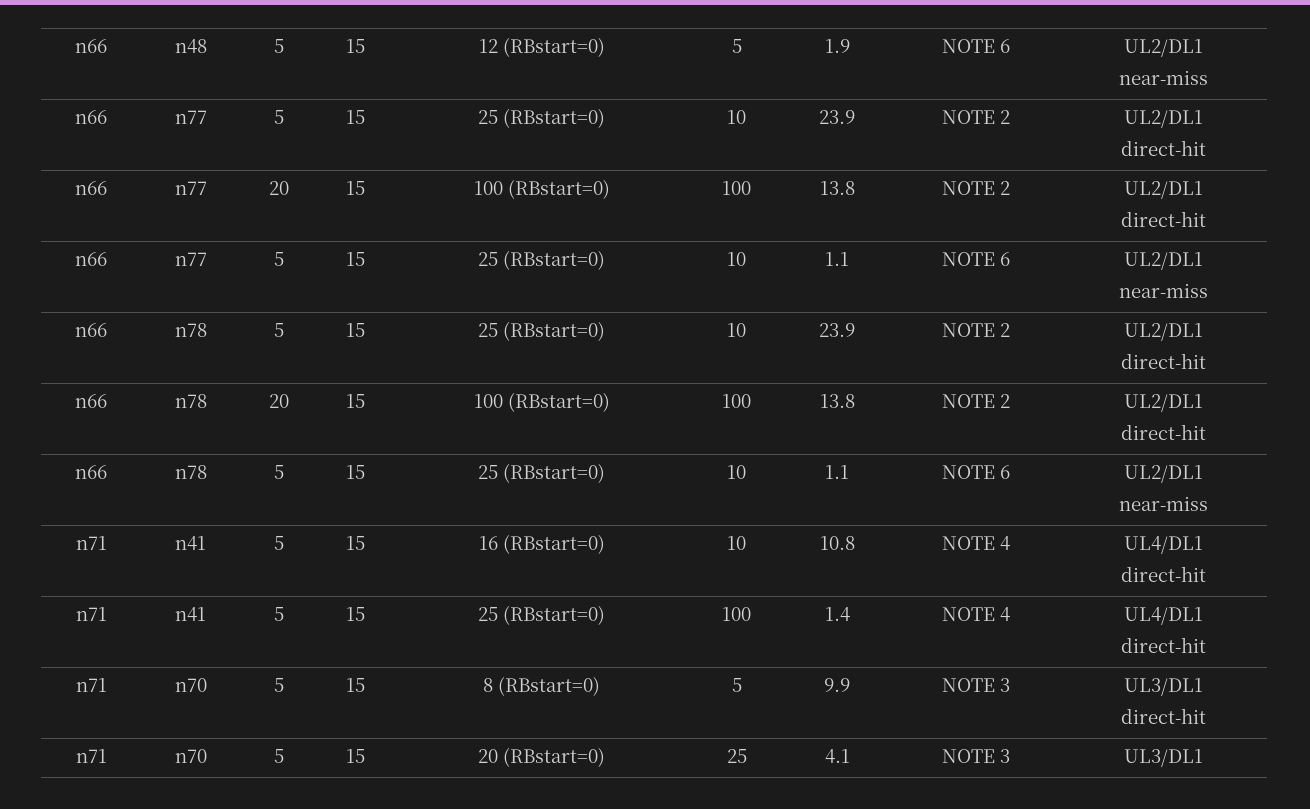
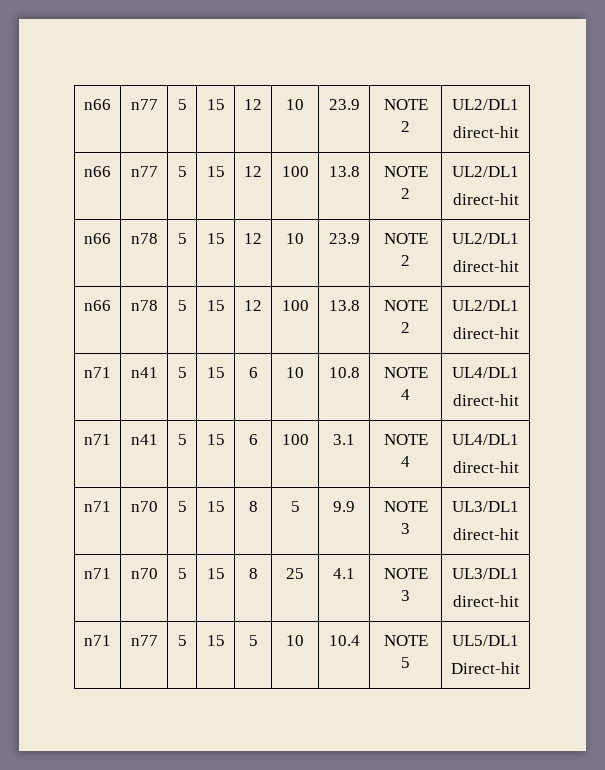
[75,39,107,53] [174,39,207,53] [274,39,284,53] [346,39,365,53] [478,37,605,57] [731,39,742,53] [824,39,850,53] [941,39,1010,53] [1124,39,1203,57] [1119,70,1208,85] [75,110,107,124] [174,110,207,124] [274,110,284,124] [346,110,365,124] [478,108,605,128] n66 | n48 | 5 | 15 | 12 (RBstart=0) | 5 | 1.9 | NOTE 6 | UL2/DL1 // near-miss // n66 | n77 | 5 | 15 | 25 (RBstart=0) -> [84,99,111,110] [130,99,158,110] [177,99,187,110] [206,99,225,110] [244,99,262,110] n66 | n77 | 5 | 15 | 12
[269,181,289,195] [346,181,365,195] [473,179,610,199] [722,181,751,195] [819,181,855,195] [941,181,1010,195] [1124,181,1203,199] [1121,211,1206,227] [75,252,107,266] [174,252,207,266] [274,252,284,266] [346,252,365,266] [478,250,605,270] [727,252,746,266] [825,252,849,266] [941,252,1010,266] [1124,252,1203,270] [1119,283,1208,298] [75,323,107,337] [174,323,207,337] [274,323,284,337] [346,323,365,337] [478,321,605,341] [727,323,746,337] [819,323,855,337] [941,323,1010,337] [1124,323,1203,341] [1121,353,1206,369] [75,394,107,408] [174,394,207,408] [269,394,289,408] [346,394,365,408] [473,392,610,412] 20 | 15 | 100 (RBstart=0) | 100 | 13.8 | NOTE 2 | UL2/DL1 // direct-hit // n66 | n77 | 5 | 15 | 25 (RBstart=0) | 10 | 1.1 | NOTE 6 | UL2/DL1 // near-miss // n66 | n78 | 5 | 15 | 25 (RBstart=0) | 10 | 23.9 | NOTE 2 | UL2/DL1 // direct-hit // n66 | n78 | 20 | 15 | 100 (RBstart=0) -> [177,166,187,177] [206,166,225,177] [244,166,262,177] 5 | 15 | 12
[478,463,605,483] [727,465,746,479] [825,465,849,479] [941,465,1010,479] [1124,465,1203,483] [1119,496,1208,511] [75,536,107,550] [175,536,206,550] [274,536,284,550] [346,536,365,550] [478,534,605,554] 25 (RBstart=0) | 10 | 1.1 | NOTE 6 | UL2/DL1 // near-miss // n71 | n41 | 5 | 15 | 16 (RBstart=0) -> [244,233,262,244] [286,233,304,244] [328,233,360,244] [383,233,428,244] [401,255,410,266] [452,233,519,244] [452,260,519,272] [84,300,111,311] [130,300,158,311] [177,300,187,311] [206,300,225,311] [244,300,262,311] [281,300,309,311] [328,300,360,311] [383,300,428,311] [401,322,410,333] [452,300,519,311] [452,327,519,339] [84,367,111,378] [130,367,158,378] [177,367,187,378] [206,367,225,378] [248,367,258,378] 12 | 10 | 23.9 | NOTE 2 | UL2/DL1 // direct-hit // n66 | n78 | 5 | 15 | 12 | 100 | 13.8 | NOTE 2 | UL2/DL1 // direct-hit // n71 | n41 | 5 | 15 | 6
[478,605,605,625] [722,607,751,621] [824,607,850,621] 25 (RBstart=0) | 100 | 1.4 -> [248,434,258,445] [281,434,309,445] [333,434,355,445] 6 | 100 | 3.1
[498,676,600,696] (RBstart=0) -> (258, 506) none
[478,747,605,767] 20 (RBstart=0) -> [248,568,258,579] 8
(1203, 758) none -> [452,595,519,607] [84,635,111,646] [130,635,158,646] [177,635,187,646] [206,635,225,646] [248,635,258,646] [286,635,304,646] [328,635,360,646] [383,635,428,646] [401,657,410,668] [452,635,519,646] [451,662,520,674] // direct-hit // n71 | n77 | 5 | 15 | 5 | 10 | 10.4 | NOTE 5 | UL5/DL1 // Direct-hit

